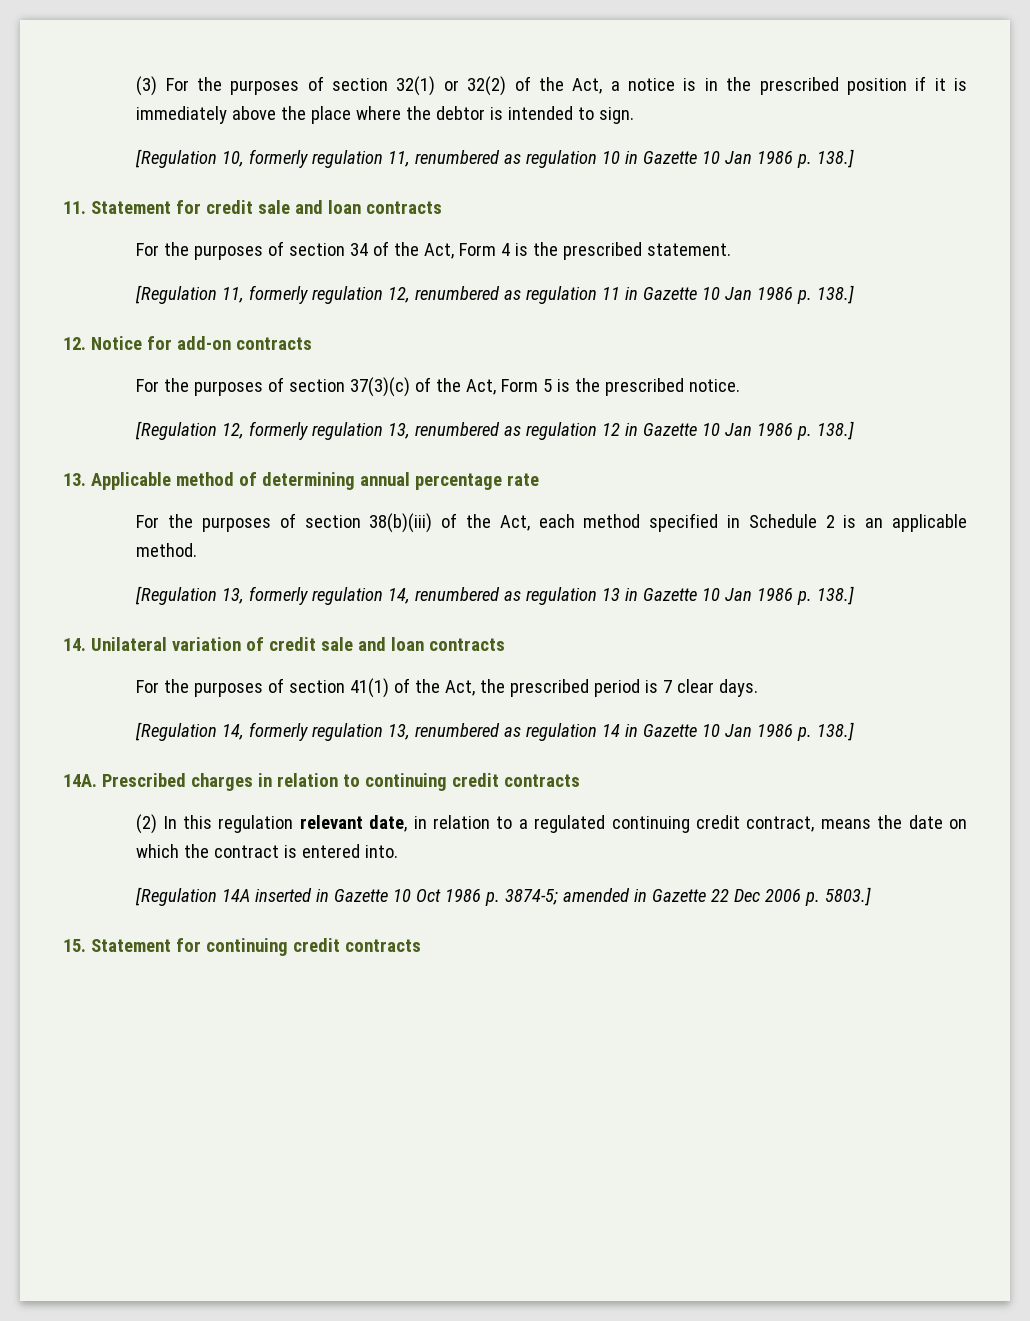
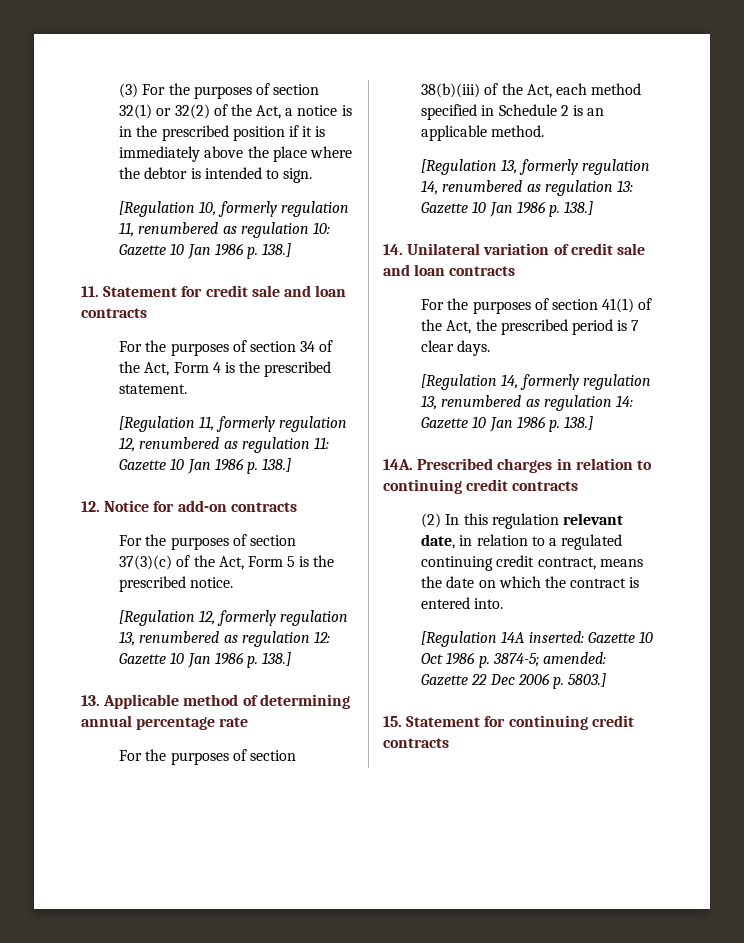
[602,151,639,164] 10 in -> [312,222,330,234] 10:
[602,287,639,300] 11 in -> [313,437,329,449] 11:
[602,423,639,436] 12 in -> [313,631,330,643] 12:
[602,588,639,601] 13 in -> [616,180,633,192] 13:
[602,724,639,737] 14 in -> [615,395,633,407] 14:
[255,888,330,902] inserted in -> [528,631,584,643] inserted:
[563,888,648,902] amended in -> [542,652,606,664] amended:

